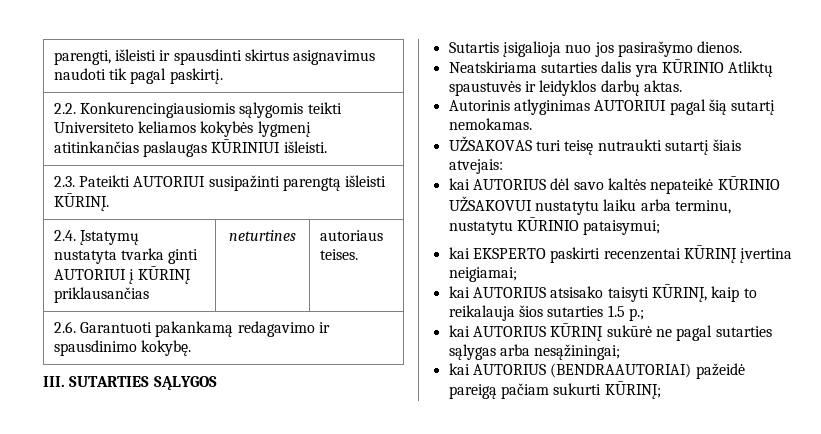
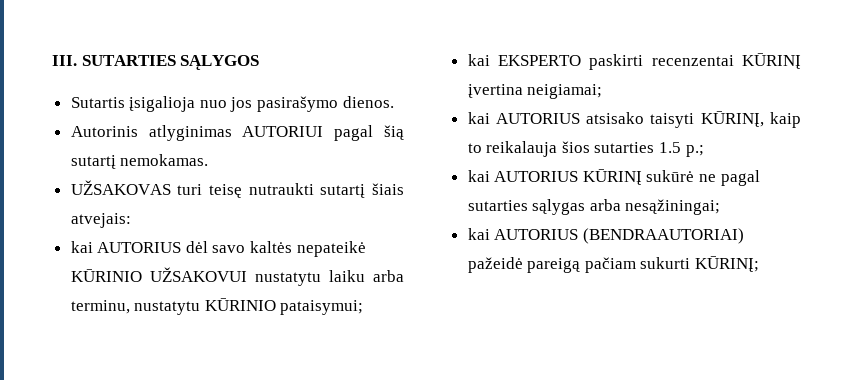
[53,49,376,65] [53,68,223,84] [53,102,342,118] [53,121,311,137] [53,139,327,157] [53,175,387,191] [53,193,109,211] [53,230,139,245] [53,248,199,264] [53,266,192,284] [53,287,149,303] [229,230,296,241] [319,230,383,241] [319,249,358,260] [53,321,330,337] [53,340,191,356] parengti, išleisti ir spausdinti skirtus asignavimus naudoti tik pagal paskirtį. // 2.2. Konkurencingiausiomis sąlygomis teikti Universiteto keliamos kokybės lygmenį atitinkančias paslaugas KŪRINIUI išleisti. // 2.3. Pateikti AUTORIUI susipažinti parengtą išleisti KŪRINĮ. // 2.4. Įstatymų nustatyta tvarka ginti AUTORIUI į KŪRINĮ priklausančias | neturtines | autoriaus teises. // 2.6. Garantuoti pakankamą redagavimo ir spausdinimo kokybę. // -> (52, 60) none
[448,59,774,77] [448,80,682,96] // Neatskiriama sutarties dalis yra KŪRINIO Atliktų spaustuvės ir leidyklos darbų aktas. -> (394, 102) none

